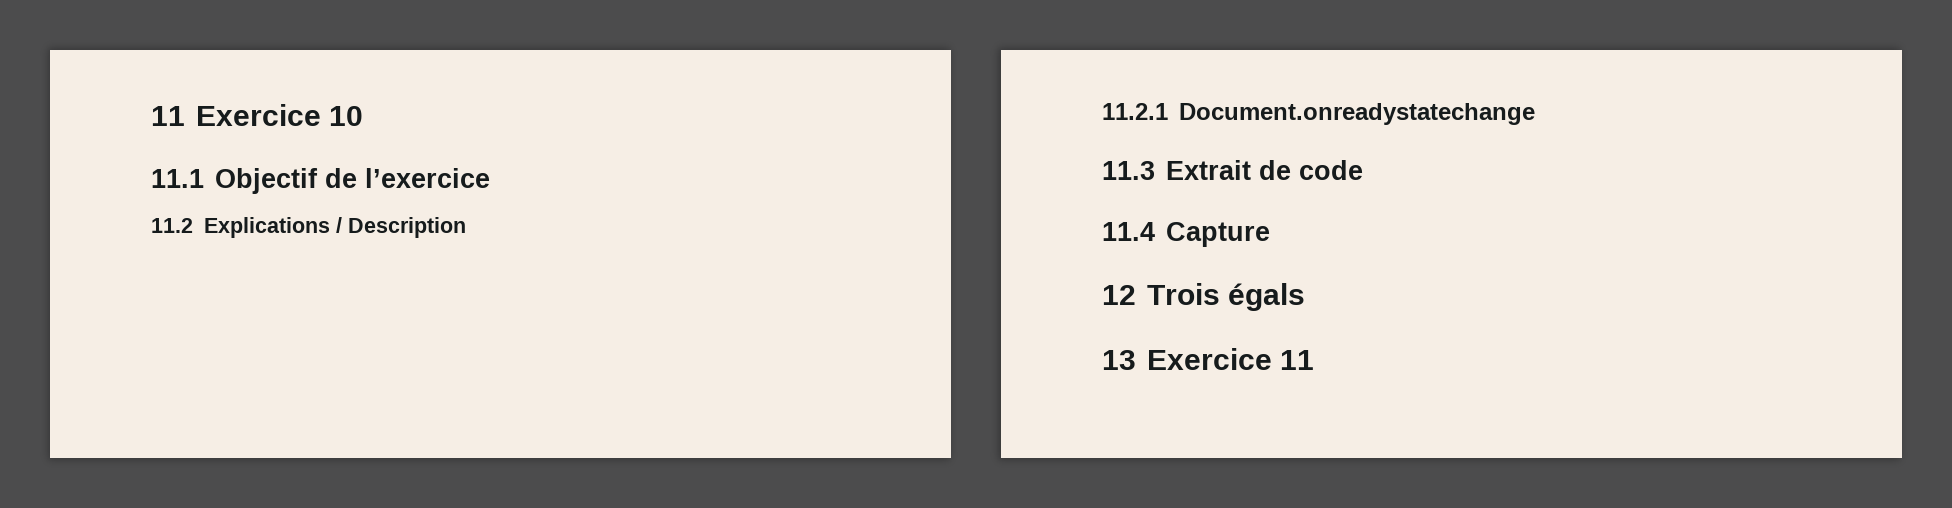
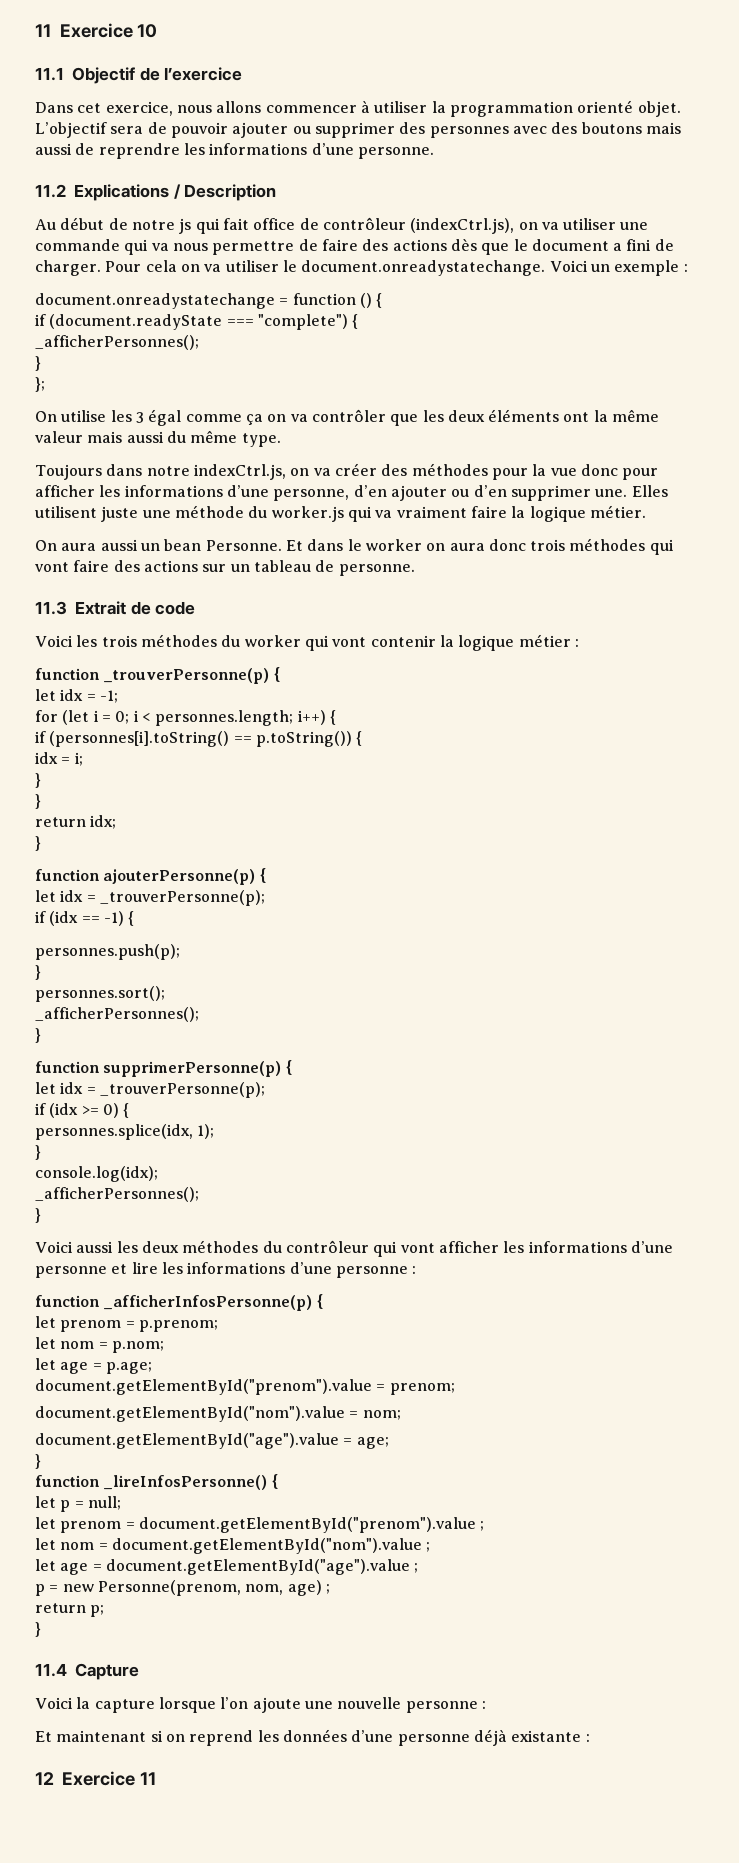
[151,217,466,238] [1102,103,1535,125] [1102,160,1363,180] [1102,222,1270,247] [1102,283,1305,311] [1102,350,1136,370] 11.2 Explications / Description // 11.2.1 Document.onreadystatechange // 11.3 Extrait de code // 11.4 Capture // 12 Trois égals // 13 -> [35,100,681,117] [35,122,681,138] [35,143,434,159] [35,184,277,201] [35,217,649,234] [35,239,674,255] [35,260,688,276] [35,293,383,309] [35,314,359,330] [35,335,199,350] [35,356,41,371] [35,377,45,392] [35,409,660,426] [35,430,281,447] [35,463,659,480] [35,485,668,501] [35,505,646,522] [35,538,674,555] [35,560,415,576] [35,601,196,615] [35,634,579,651] [35,667,280,684] [35,689,118,703] [35,710,336,726] [35,731,363,747] [35,752,83,766] [35,773,41,788] [35,794,41,809] [35,815,117,829] [35,836,41,851] [35,868,266,885] [35,890,265,906] [35,911,135,926] [35,944,180,960] [35,965,41,980] [35,986,165,1002] [35,1007,199,1022] [35,1028,41,1043] [35,1060,292,1077] [35,1082,265,1098] [35,1103,130,1118] [35,1124,215,1140] [35,1145,41,1160] [35,1166,158,1182] [35,1187,199,1202] [35,1208,41,1223] [35,1240,673,1257] [35,1262,417,1278] [35,1294,323,1311] [35,1316,218,1332] [35,1337,164,1353] [35,1358,152,1374] [35,1379,455,1395] [35,1406,401,1422] [35,1433,389,1449] [35,1454,41,1469] [35,1474,278,1490] [35,1496,121,1512] [35,1517,485,1533] [35,1538,431,1554] [35,1559,419,1575] [35,1580,330,1596] [35,1603,105,1617] [35,1622,41,1637] [35,1663,139,1680] [35,1697,486,1713] [35,1729,590,1746] [35,1772,54,1785] Dans cet exercice, nous allons commencer à utiliser la programmation orienté objet. L’objectif sera de pouvoir ajouter ou supprimer des personnes avec des boutons mais aussi de reprendre les informations d’une personne. // 11.2 Explications / Description // Au début de notre js qui fait office de contrôleur (indexCtrl.js), on va utiliser une commande qui va nous permettre de faire des actions dès que le document a fini de charger. Pour cela on va utiliser le document.onreadystatechange. Voici un exemple : // document.onreadystatechange = function () { // if (document.readyState === "complete") { // _afficherPersonnes(); // } // }; // On utilise les 3 égal comme ça on va contrôler que les deux éléments ont la même valeur mais aussi du même type. // Toujours dans notre indexCtrl.js, on va créer des méthodes pour la vue donc pour afficher les informations d’une personne, d’en ajouter ou d’en supprimer une. Elles utilisent juste une méthode du worker.js qui va vraiment faire la logique métier. // On aura aussi un bean Personne. Et dans le worker on aura donc trois méthodes qui vont faire des actions sur un tableau de personne. // 11.3 Extrait de code // Voici les trois méthodes du worker qui vont contenir la logique métier : // function _trouverPersonne(p) { // let idx = -1; // for (let i = 0; i < personnes.length; i++) { // if (personnes[i].toString() == p.toString()) { // idx = i; // } // } // return idx; // } // function ajouterPersonne(p) { // let idx = _trouverPersonne(p); // if (idx == -1) { // personnes.push(p); // } // personnes.sort(); // _afficherPersonnes(); // } // function supprimerPersonne(p) { // let idx = _trouverPersonne(p); // if (idx >= 0) { // personnes.splice(idx, 1); // } // console.log(idx); // _afficherPersonnes(); // } // Voici aussi les deux méthodes du contrôleur qui vont afficher les informations d’une personne et lire les informations d’une personne : // function _afficherInfosPersonne(p) { // let prenom = p.prenom; // let nom = p.nom; // let age = p.age; // document.getElementById("prenom").value = prenom; // document.getElementById("nom").value = nom; // document.getElementById("age").value = age; // } // function _lireInfosPersonne() { // let p = null; // let prenom = document.getElementById("prenom").value ; // let nom = document.getElementById("nom").value ; // let age = document.getElementById("age").value ; // p = new Personne(prenom, nom, age) ; // return p; // } // 11.4 Capture // Voici la capture lorsque l’on ajoute une nouvelle personne : // Et maintenant si on reprend les données d’une personne déjà existante : // 12

